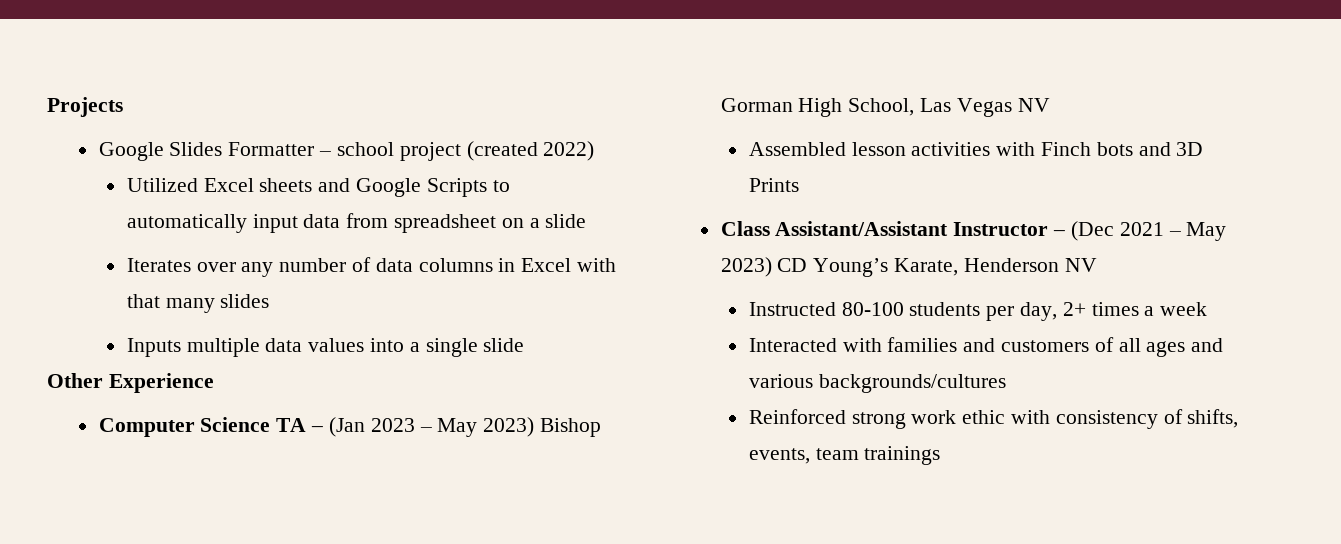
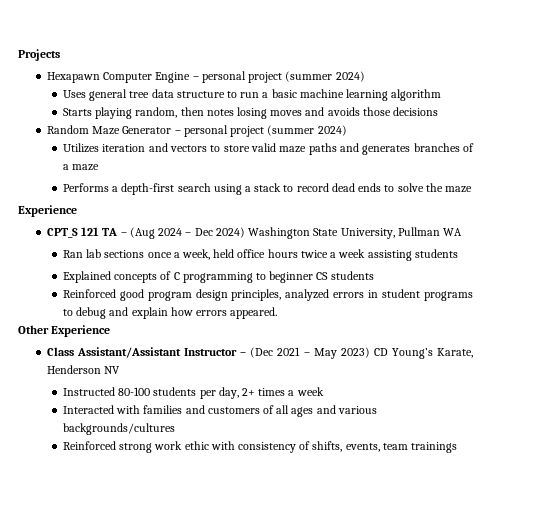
[98,141,595,161] [126,178,510,197] [126,213,587,233] [126,257,616,277] [126,294,270,313] [126,338,525,357] [47,373,214,393] [98,417,601,437] [720,98,1050,117] [748,142,1204,156] [748,178,799,192] Google Slides Formatter – school project (created 2022) // Utilized Excel sheets and Google Scripts to automatically input data from spreadsheet on a slide // Iterates over any number of data columns in Excel with that many slides // Inputs multiple data values into a single slide // Other Experience // Computer Science TA – (Jan 2023 – May 2023) Bishop Gorman High School, Las Vegas NV // Assembled lesson activities with Finch bots and 3D Prints -> [47,71,365,83] [62,89,442,101] [62,107,439,119] [47,125,347,137] [62,143,474,155] [62,164,100,171] [62,183,473,195] [18,205,77,217] [47,227,463,239] [62,249,458,261] [62,271,374,283] [62,289,473,301] [62,307,278,319] [18,325,111,337] Hexapawn Computer Engine – personal project (summer 2024) // Uses general tree data structure to run a basic machine learning algorithm // Starts playing random, then notes losing moves and avoids those decisions // Random Maze Generator – personal project (summer 2024) // Utilizes iteration and vectors to store valid maze paths and generates branches of a maze // Performs a depth-first search using a stack to record dead ends to solve the maze // Experience // CPT_S 121 TA – (Aug 2024 – Dec 2024) Washington State University, Pullman WA // Ran lab sections once a week, held office hours twice a week assisting students // Explained concepts of C programming to beginner CS students // Reinforced good program design principles, analyzed errors in student programs to debug and explain how errors appeared. // Other Experience

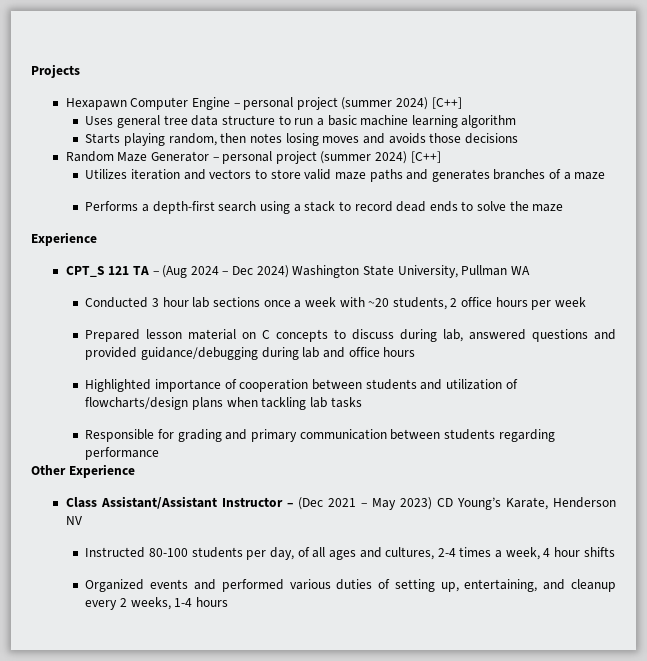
(365, 76) none -> [431,97,462,109] [C++]
(347, 130) none -> [410,151,441,163] [C++]
[62,250,83,258] Ran -> [85,297,189,308] Conducted 3 hour
[182,249,458,261] [62,271,374,283] [62,289,473,301] [62,307,278,319] week, held office hours twice a week assisting students // Explained concepts of C programming to beginner CS students // Reinforced good program design principles, analyzed errors in student programs to debug and explain how errors appeared. -> [304,297,587,310] [85,329,616,342] [85,347,416,360] [85,379,518,392] [85,397,362,410] [85,429,555,442] [85,447,160,460] week with ~20 students, 2 office hours per week // Prepared lesson material on C concepts to discuss during lab, answered questions and provided guidance/debugging during lab and office hours // Highlighted importance of cooperation between students and utilization of flowcharts/design plans when tackling lab tasks // Responsible for grading and primary communication between students regarding performance
[242,387,324,396] [62,405,377,417] [62,423,175,435] [62,441,458,453] 2+ times a week // Interacted with families and customers of all ages and various backgrounds/cultures // Reinforced strong work ethic with consistency of shifts, events, team trainings -> [297,547,615,560] [85,579,617,592] [85,597,228,610] of all ages and cultures, 2-4 times a week, 4 hour shifts // Organized events and performed various duties of setting up, entertaining, and cleanup every 2 weeks, 1-4 hours

